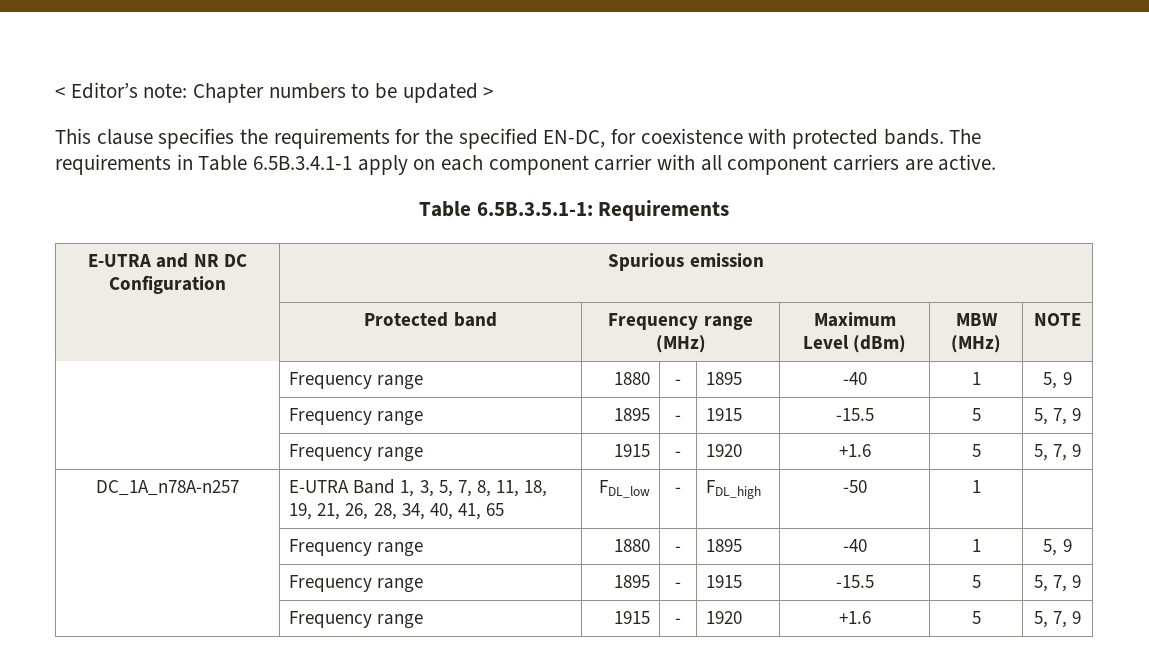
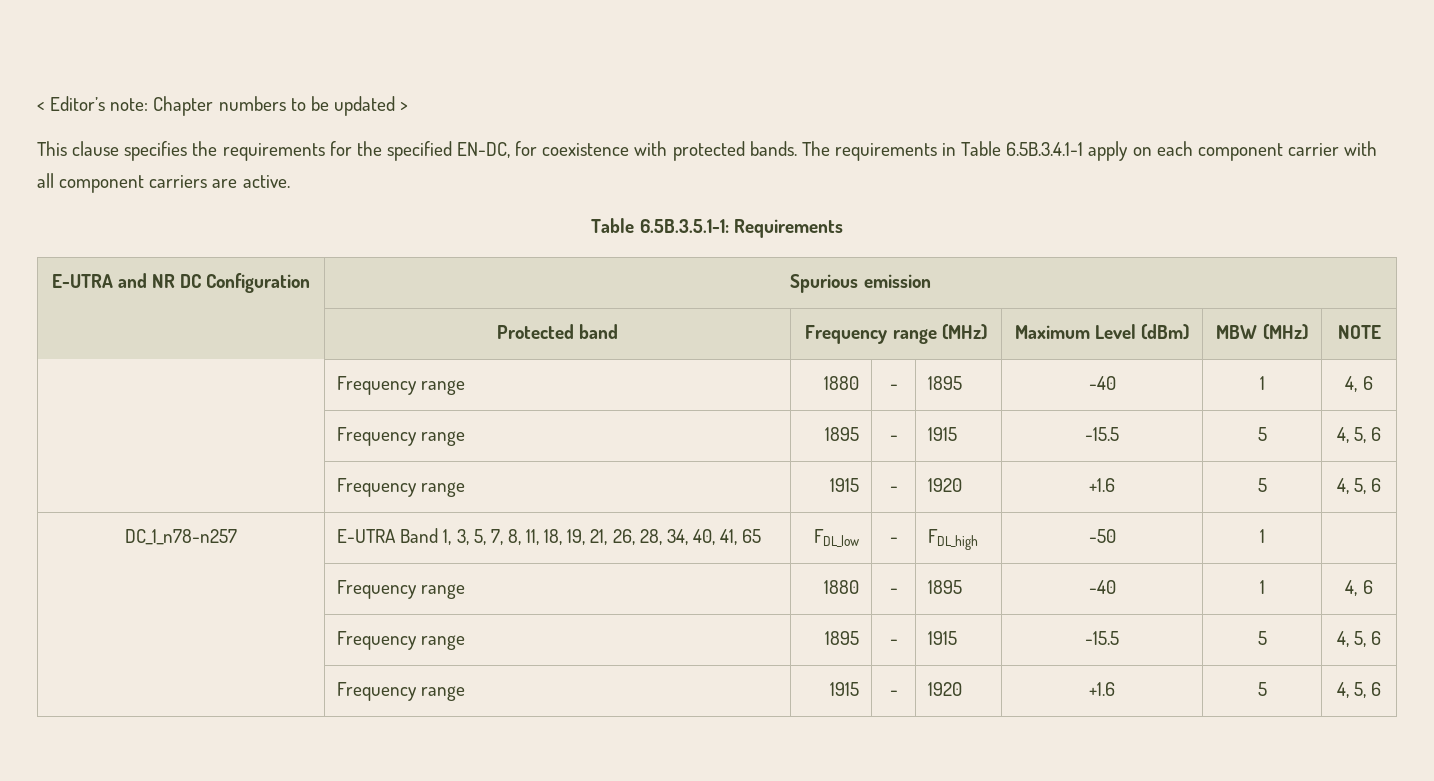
[1043,372,1072,389] [289,408,424,426] [613,408,650,421] [675,415,681,421] [706,408,743,421] [835,408,874,421] [971,408,981,421] [1033,408,1082,425] [289,444,424,462] [613,444,650,457] [675,451,681,457] [706,444,743,457] [838,444,871,457] [971,444,981,457] [1033,444,1082,461] [96,480,239,496] 5, 9 // | Frequency range | 1895 | - | 1915 | -15.5 | 5 | 5, 7, 9 // | Frequency range | 1915 | - | 1920 | +1.6 | 5 | 5, 7, 9 // DC_1A_n78A-n257 -> [1345,376,1373,392] [337,427,466,446] [824,427,859,441] [889,435,898,441] [928,427,958,441] [1085,427,1119,441] [1257,427,1267,441] [1336,427,1382,443] [337,478,466,497] [829,478,859,492] [889,486,898,492] [928,478,963,492] [1089,478,1115,492] [1257,478,1267,492] [1336,478,1382,494] [125,529,237,545] 4, 6 // | Frequency range | 1895 | - | 1915 | -15.5 | 5 | 4, 5, 6 // | Frequency range | 1915 | - | 1920 | +1.6 | 5 | 4, 5, 6 // DC_1_n78-n257
[1043,539,1072,556] [289,575,424,593] [613,575,650,588] [675,582,681,588] [706,575,743,588] [835,575,874,588] [971,575,981,588] [1033,575,1082,592] [289,611,424,629] [613,611,650,624] [675,618,681,624] [706,611,743,624] [838,611,871,624] [971,611,981,624] [1033,611,1082,628] 5, 9 // | Frequency range | 1895 | - | 1915 | -15.5 | 5 | 5, 7, 9 // | Frequency range | 1915 | - | 1920 | +1.6 | 5 | 5, 7, 9 -> [1345,580,1373,596] [337,631,466,650] [824,631,859,645] [889,639,898,645] [928,631,958,645] [1085,631,1119,645] [1257,631,1267,645] [1336,631,1382,647] [337,682,466,701] [829,682,859,696] [889,690,898,696] [928,682,963,696] [1089,682,1115,696] [1257,682,1267,696] [1336,682,1382,698] 4, 6 // | Frequency range | 1895 | - | 1915 | -15.5 | 5 | 4, 5, 6 // | Frequency range | 1915 | - | 1920 | +1.6 | 5 | 4, 5, 6

